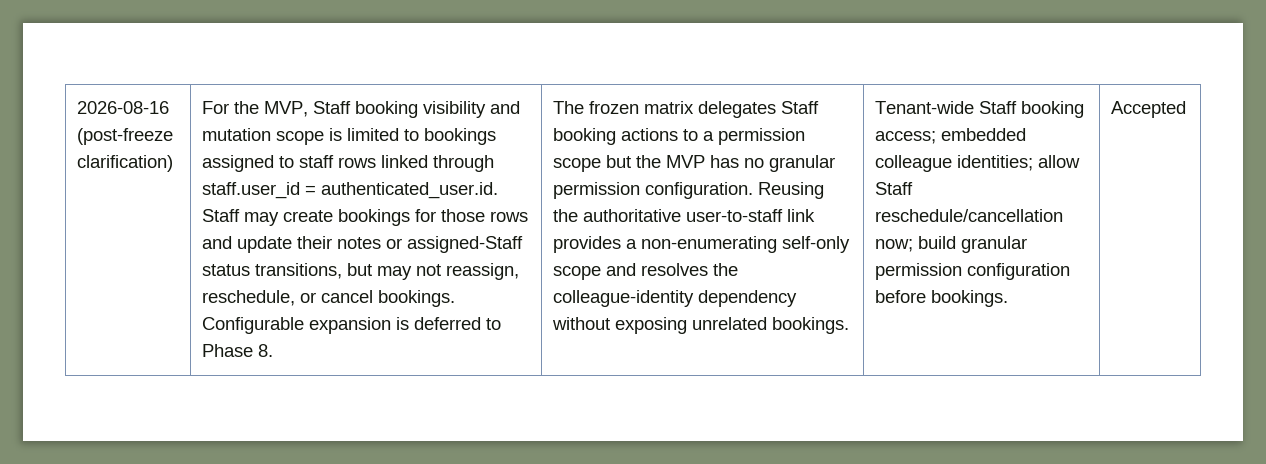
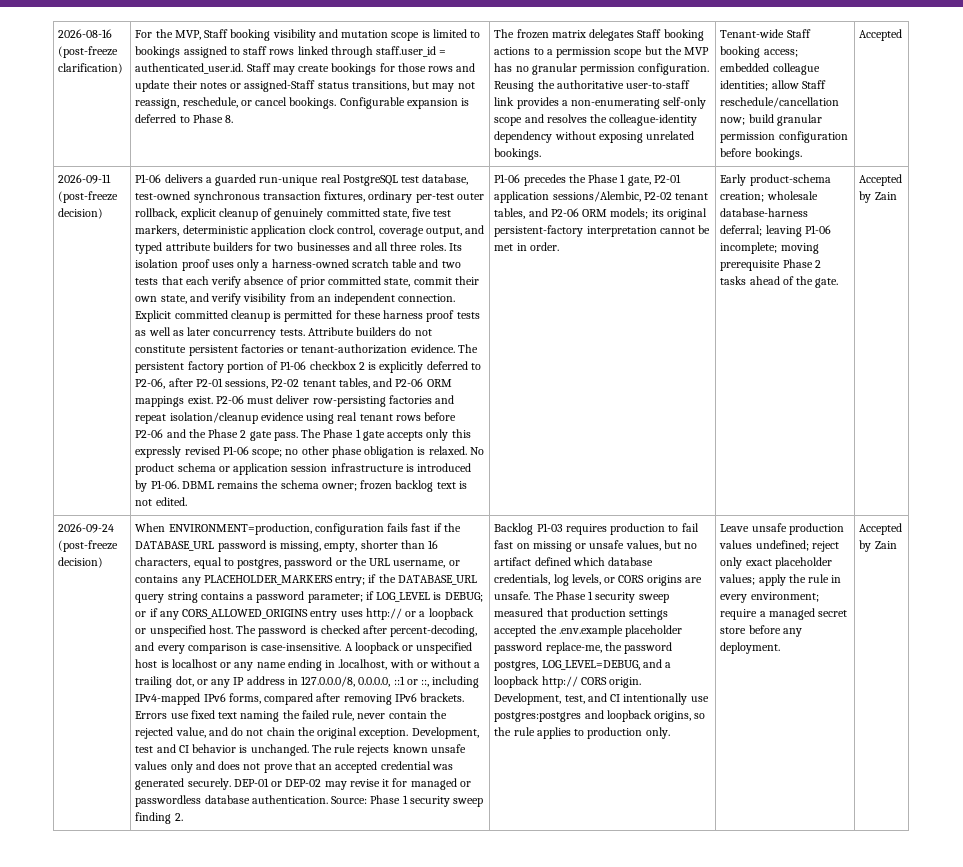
(1187, 109) none -> [58,174,112,184] [58,191,119,203] [58,208,104,219] [135,174,469,186] [135,191,484,203] [135,208,452,220] [135,225,485,237] [135,242,462,254] [135,259,461,271] [135,276,479,288] [135,293,456,305] [135,310,480,322] [135,327,432,339] [135,344,478,356] [135,361,481,373] [135,378,452,389] [135,395,455,407] [135,412,457,424] [135,429,471,441] [135,446,484,458] [135,463,472,475] [135,480,467,492] [135,497,187,506] [494,174,681,186] [494,191,709,203] [494,208,707,220] [494,225,711,237] [494,242,559,251] [720,174,831,186] [720,191,818,202] [720,208,809,217] [720,225,831,237] [720,242,819,254] [720,259,821,271] [720,276,839,288] [859,174,903,186] [859,191,897,203] [58,523,115,533] [58,540,119,552] [58,557,104,568] [135,523,461,535] [135,540,439,552] [135,557,460,569] [135,574,477,586] [135,591,483,603] [135,608,474,620] [135,625,478,637] [135,642,473,654] [135,659,481,671] [135,676,480,688] [135,693,465,705] [135,710,447,722] [135,727,479,739] [135,744,466,756] [134,761,453,773] [135,778,471,790] [135,795,484,807] [135,812,183,824] [494,523,699,535] [494,540,698,552] [494,557,654,566] [494,574,702,586] [494,591,669,603] [494,608,669,620] [494,625,683,637] [494,642,673,654] [494,659,672,671] [494,676,642,688] [494,693,709,705] [494,710,706,722] [494,727,670,739] [720,523,844,535] [719,540,839,552] [720,557,832,569] [719,574,842,586] [720,592,819,603] [720,608,848,620] [720,625,802,637] [720,642,781,654] [859,523,903,535] [859,540,897,552] // 2026-09-11 (post-freeze decision) | P1-06 delivers a guarded run-unique real PostgreSQL test database, test-owned synchronous transaction fixtures, ordinary per-test outer rollback, explicit cleanup of genuinely committed state, five test markers, deterministic application clock control, coverage output, and typed attribute builders for two businesses and all three roles. Its isolation proof uses only a harness-owned scratch table and two tests that each verify absence of prior committed state, commit their own state, and verify visibility from an independent connection. Explicit committed cleanup is permitted for these harness proof tests as well as later concurrency tests. Attribute builders do not constitute persistent factories or tenant-authorization evidence. The persistent factory portion of P1-06 checkbox 2 is explicitly deferred to P2-06, after P2-01 sessions, P2-02 tenant tables, and P2-06 ORM mappings exist. P2-06 must deliver row-persisting factories and repeat isolation/cleanup evidence using real tenant rows before P2-06 and the Phase 2 gate pass. The Phase 1 gate accepts only this expressly revised P1-06 scope; no other phase obligation is relaxed. No product schema or application session infrastructure is introduced by P1-06. DBML remains the schema owner; frozen backlog text is not edited. | P1-06 precedes the Phase 1 gate, P2-01 application sessions/Alembic, P2-02 tenant tables, and P2-06 ORM models; its original persistent-factory interpretation cannot be met in order. | Early product-schema creation; wholesale database-harness deferral; leaving P1-06 incomplete; moving prerequisite Phase 2 tasks ahead of the gate. | Accepted by Zain // 2026-09-24 (post-freeze decision) | When ENVIRONMENT=production, configuration fails fast if the DATABASE_URL password is missing, empty, shorter than 16 characters, equal to postgres, password or the URL username, or contains any PLACEHOLDER_MARKERS entry; if the DATABASE_URL query string contains a password parameter; if LOG_LEVEL is DEBUG; or if any CORS_ALLOWED_ORIGINS entry uses http:// or a loopback or unspecified host. The password is checked after percent-decoding, and every comparison is case-insensitive. A loopback or unspecified host is localhost or any name ending in .localhost, with or without a trailing dot, or any IP address in 127.0.0.0/8, 0.0.0.0, ::1 or ::, including IPv4-mapped IPv6 forms, compared after removing IPv6 brackets. Errors use fixed text naming the failed rule, never contain the rejected value, and do not chain the original exception. Development, test and CI behavior is unchanged. The rule rejects known unsafe values only and does not prove that an accepted credential was generated securely. DEP-01 or DEP-02 may revise it for managed or passwordless database authentication. Source: Phase 1 security sweep finding 2. | Backlog P1-03 requires production to fail fast on missing or unsafe values, but no artifact defined which database credentials, log levels, or CORS origins are unsafe. The Phase 1 security sweep measured that production settings accepted the .env.example placeholder password replace-me, the password postgres, LOG_LEVEL=DEBUG, and a loopback http:// CORS origin. Development, test, and CI intentionally use postgres:postgres and loopback origins, so the rule applies to production only. | Leave unsafe production values undefined; reject only exact placeholder values; apply the rule in every environment; require a managed secret store before any deployment. | Accepted by Zain

